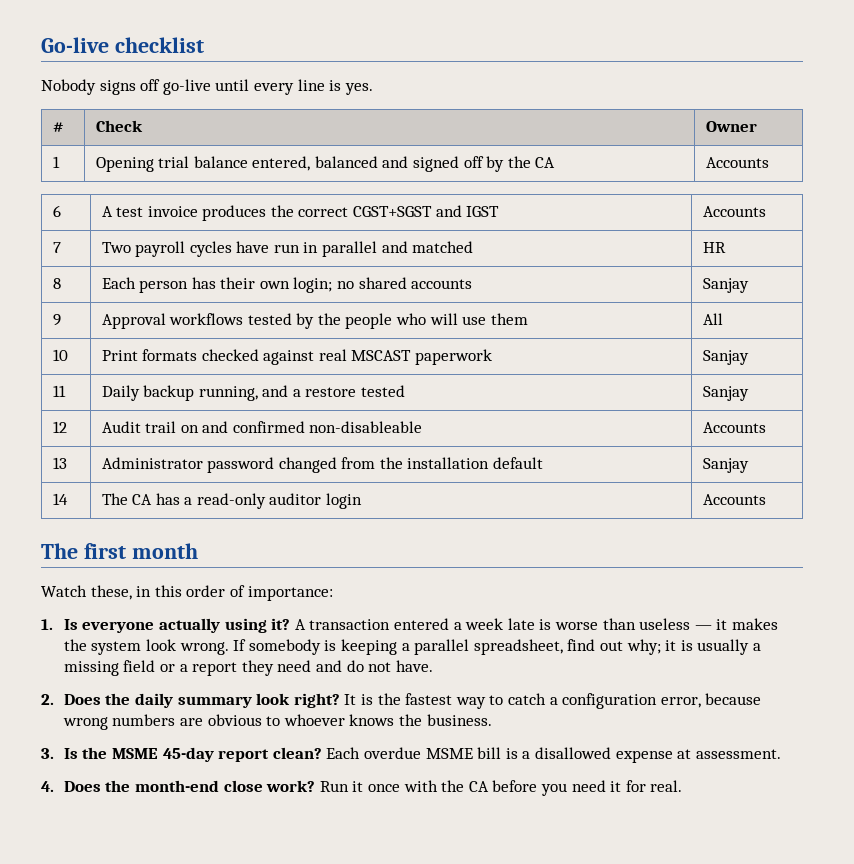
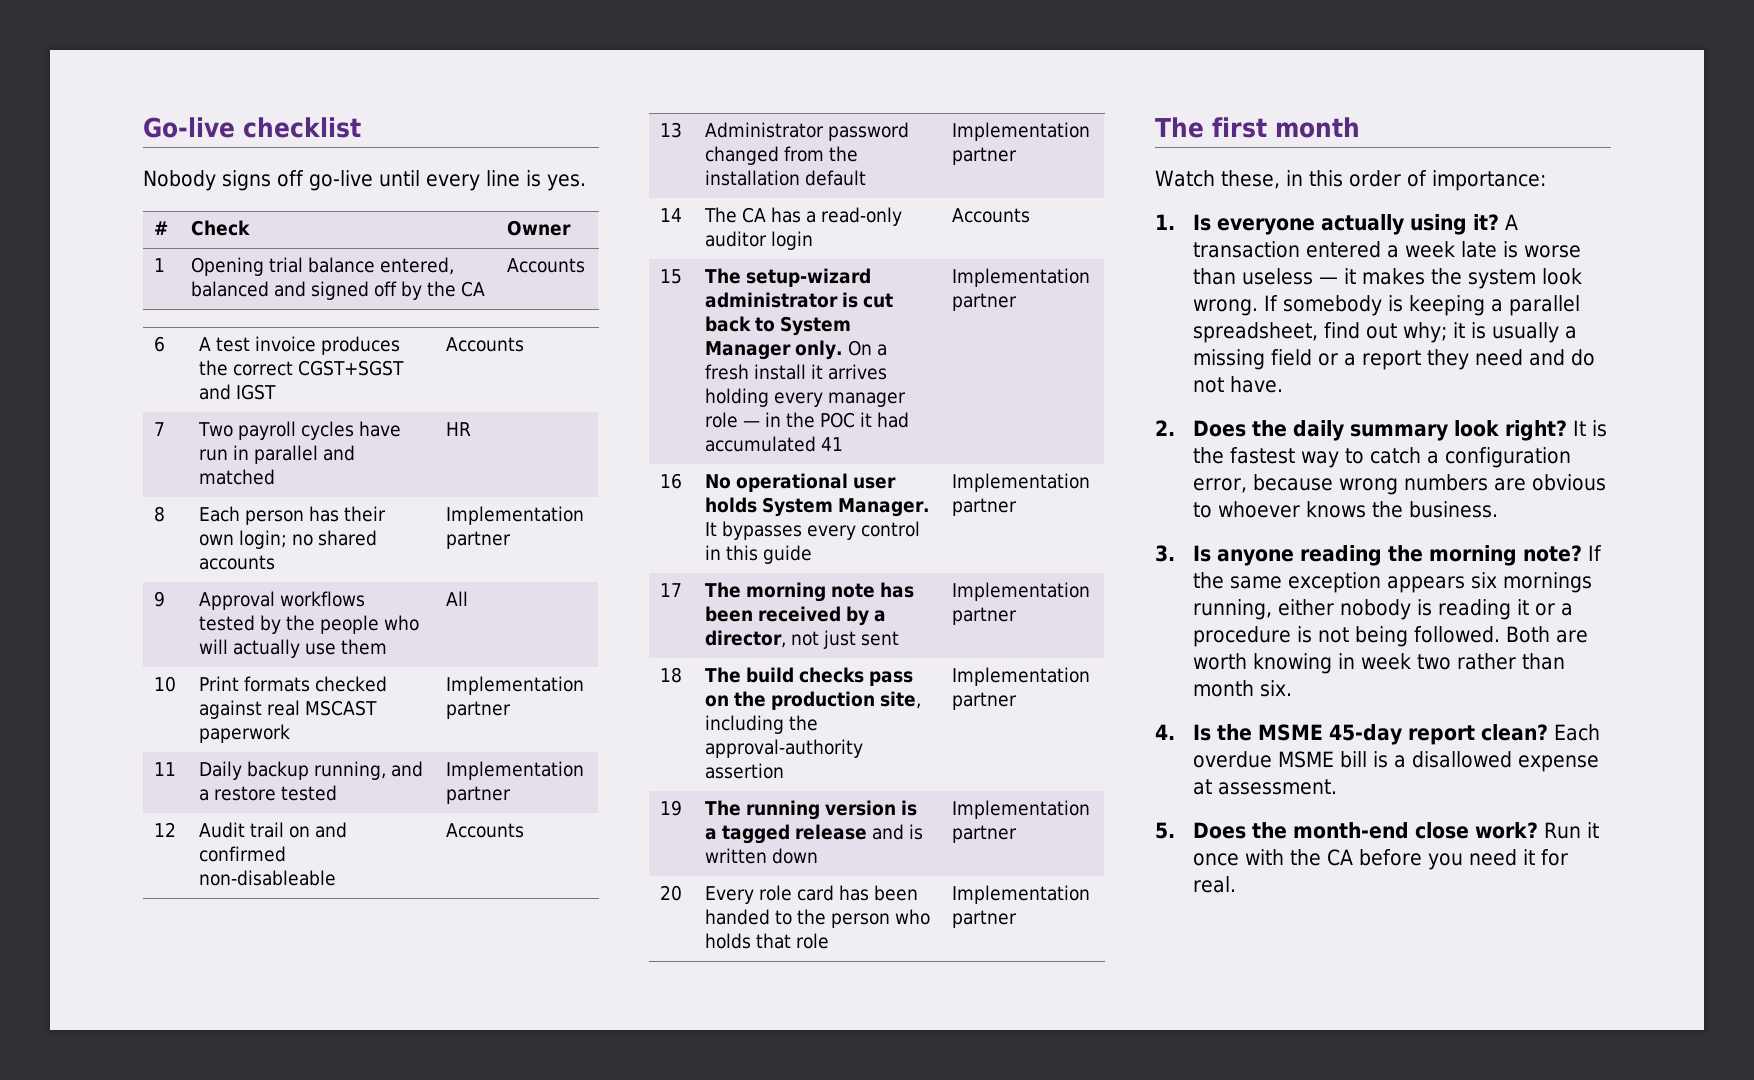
[702,278,749,293] Sanjay -> [446,506,585,525] [446,531,512,549] Implementation partner
(458, 319) none -> [233,639,301,658] actually
[702,350,749,365] Sanjay -> [446,676,585,695] [446,701,512,719] Implementation partner
[702,386,749,401] Sanjay -> [446,761,585,780] [446,786,512,804] Implementation partner
[702,458,749,473] Sanjay -> [952,122,1091,141] [952,147,1018,165] Implementation partner
(766, 499) none -> [660,269,683,284] [705,268,872,287] [705,292,894,308] [705,316,852,336] [705,340,888,360] [705,364,888,380] [705,388,907,407] [705,412,910,428] [705,436,844,452] [952,268,1091,287] [952,293,1018,311] [660,473,683,489] [705,473,897,492] [705,497,931,517] [705,521,921,540] [705,545,813,564] [952,473,1091,492] [952,498,1018,516] [660,583,683,597] [705,582,915,602] [705,606,887,626] [705,630,900,649] [952,582,1091,601] [952,607,1018,625] [660,667,683,683] [705,667,914,686] [705,691,922,710] [705,715,819,734] [705,739,864,758] [705,763,785,779] [952,667,1091,686] [952,692,1018,710] [660,800,683,816] [705,800,918,820] [705,824,924,844] [705,848,819,864] [952,800,1091,819] [952,825,1018,843] [660,885,683,901] [705,885,919,904] [705,909,931,928] [705,933,830,949] [952,885,1091,904] [952,910,1018,928] // 15 | The setup-wizard administrator is cut back to System Manager only. On a fresh install it arrives holding every manager role — in the POC it had accumulated 41 | Implementation partner // 16 | No operational user holds System Manager. It bypasses every control in this guide | Implementation partner // 17 | The morning note has been received by a director, not just sent | Implementation partner // 18 | The build checks pass on the production site, including the approval-authority assertion | Implementation partner // 19 | The running version is a tagged release and is written down | Implementation partner // 20 | Every role card has been handed to the person who holds that role | Implementation partner
(78, 753) none -> [1217,545,1603,566] [1193,572,1593,593] [1193,599,1574,620] [1193,626,1589,647] [1193,653,1566,674] [1193,680,1293,697] [1155,724,1212,741] anyone reading the morning note? If the same exception appears six mornings running, either nobody is reading it or a procedure is not being followed. Both are worth knowing in week two rather than month six. // 4. Is
[41,781,54,792] 4. -> [1155,822,1175,839] 5.

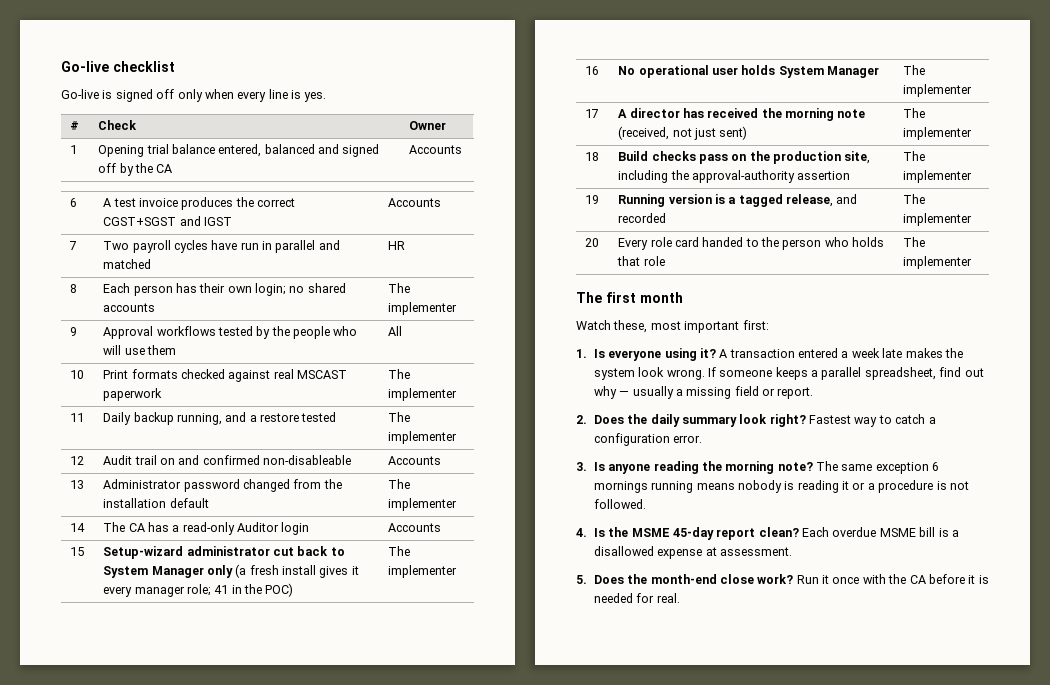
[143,170,420,191] Nobody signs off go-live until -> [61,89,234,102] Go-live is signed off only when
[446,506,585,525] [446,531,512,549] Implementation partner -> [388,283,411,293] [388,302,458,315] The implementer
[233,639,301,658] actually -> (122, 350) none
[446,676,585,695] [446,701,512,719] Implementation partner -> [388,369,411,379] [388,388,458,401] The implementer
[446,761,585,780] [446,786,512,804] Implementation partner -> [388,412,411,422] [388,431,458,444] The implementer
[952,122,1091,141] [952,147,1018,165] Implementation partner -> [388,479,411,489] [388,498,458,511] The implementer
[705,231,768,247] auditor -> [237,522,280,532] Auditor
[705,268,872,287] [705,292,859,308] The setup-wizard administrator is -> [103,546,270,559] Setup-wizard administrator
[795,340,888,360] [705,364,888,380] [705,388,907,407] [705,412,910,428] [705,436,844,452] [952,268,1091,287] [952,293,1018,311] only. On a fresh install it arrives holding every manager role — in the POC it had accumulated 41 | Implementation partner -> [206,564,359,578] [103,583,294,597] [388,546,411,556] [388,565,458,578] only (a fresh install gives it every manager role; 41 in the POC) | The implementer
[838,498,931,517] [705,521,921,540] [705,545,813,564] [952,473,1091,492] [952,498,1018,516] [660,583,683,597] [705,582,915,602] [705,606,887,626] [705,630,900,649] [952,582,1091,601] [952,607,1018,625] Manager. It bypasses every control in this guide | Implementation partner // 17 | The morning note has been received by a director, not just sent | Implementation partner -> [827,66,880,78] [903,65,926,75] [903,84,973,97] [585,109,600,118] [618,108,866,121] [618,126,748,140] [903,108,926,118] [903,127,973,140] Manager | The implementer // 17 | A director has received the morning note (received, not just sent) | The implementer
[705,667,795,683] The build -> [618,151,649,161] Build
[952,667,1091,686] [952,692,1018,710] Implementation partner -> [903,151,926,161] [903,170,973,183] The implementer
[705,800,821,820] The running -> [618,194,666,207] Running
[795,824,924,840] [705,848,819,864] [952,800,1091,819] [952,825,1018,843] release and is written down | Implementation partner -> [786,194,858,207] [618,213,667,223] [903,194,926,204] [903,213,973,226] release, and recorded | The implementer
[839,885,919,901] has been -> (699, 242) none
[952,885,1091,904] [952,910,1018,928] Implementation partner -> [903,237,926,247] [903,256,973,269] The implementer
[1285,170,1546,191] in this order of importance: -> [650,320,769,333] most important first:
[1321,214,1405,235] actually -> (662, 355) none
[1503,241,1582,258] [1193,268,1357,285] is worse than useless — it -> (903, 353) none
[1283,295,1486,316] somebody is keeping -> [719,367,808,380] someone keeps
[1403,322,1487,343] why; it is -> [593,386,630,399] why —
[1344,349,1596,370] [1193,376,1284,393] a report they need and do not have. -> [777,387,814,399] report.
[1573,420,1608,437] [1193,447,1296,464] It is the fastest -> [808,415,851,424] Fastest
[1193,474,1607,495] [1193,501,1499,518] error, because wrong numbers are obvious to whoever knows the business. -> [673,435,703,443] error.
[1588,545,1603,561] [1193,572,1593,593] [1193,599,1335,620] If the same exception appears six mornings running, either -> [815,461,940,474] [593,481,735,493] The same exception 6 mornings running means
[1355,626,1409,647] being -> (969, 485) none
[1506,626,1589,643] [1193,653,1566,674] [1193,680,1293,697] Both are worth knowing in week two rather than month six. -> (646, 504) none
[1428,849,1536,870] you need it -> [968,575,989,584] [593,593,633,603] it is needed

